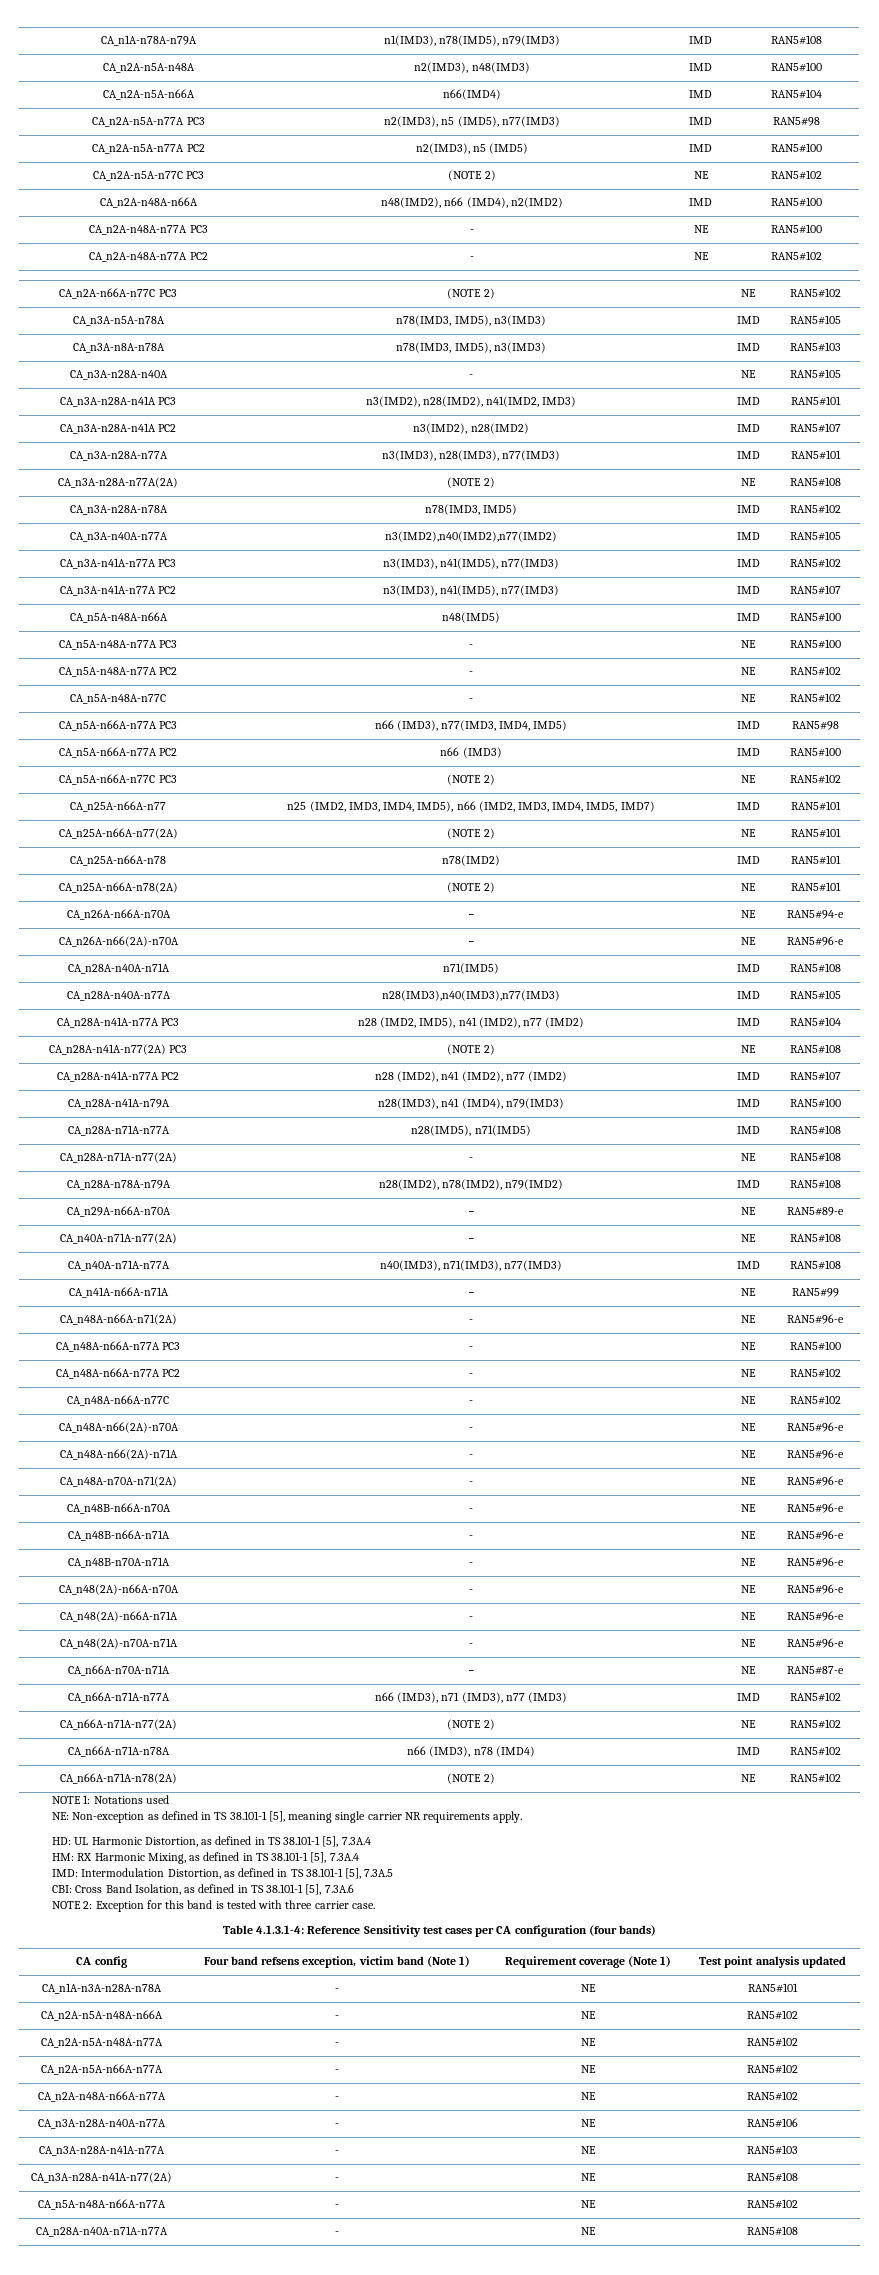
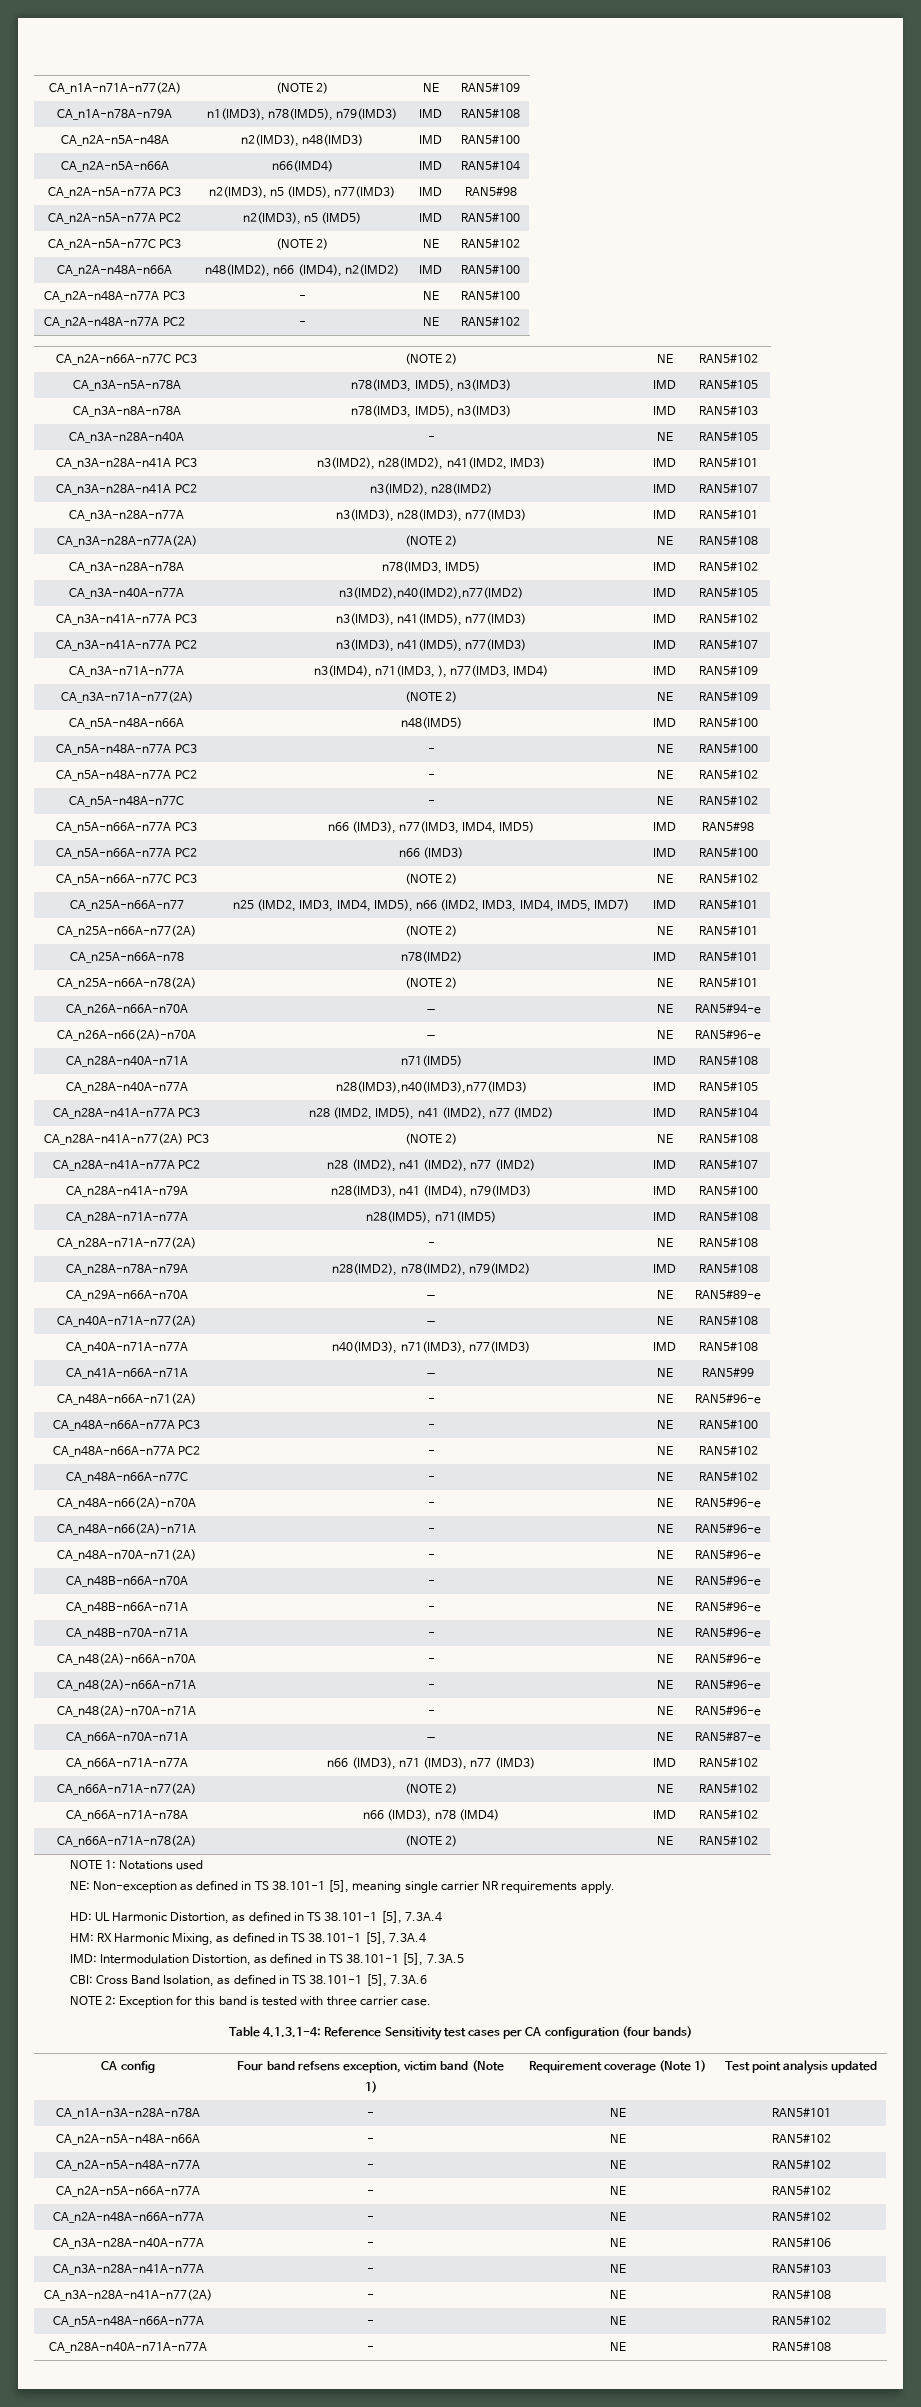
(101, 40) none -> [48,82,181,94] [275,82,329,94] [422,83,439,92] [461,82,520,92] CA_n1A-n71A-n77(2A) | (NOTE 2) | NE | RAN5#109 //
(841, 590) none -> [69,666,184,677] [313,665,549,678] [653,666,676,675] [698,665,758,675] [60,691,193,703] [404,691,458,703] [656,692,673,701] [698,691,758,701] // CA_n3A-n71A-n77A | n3(IMD4), n71(IMD3, ), n77(IMD3, IMD4) | IMD | RAN5#109 // CA_n3A-n71A-n77(2A) | (NOTE 2) | NE | RAN5#109

